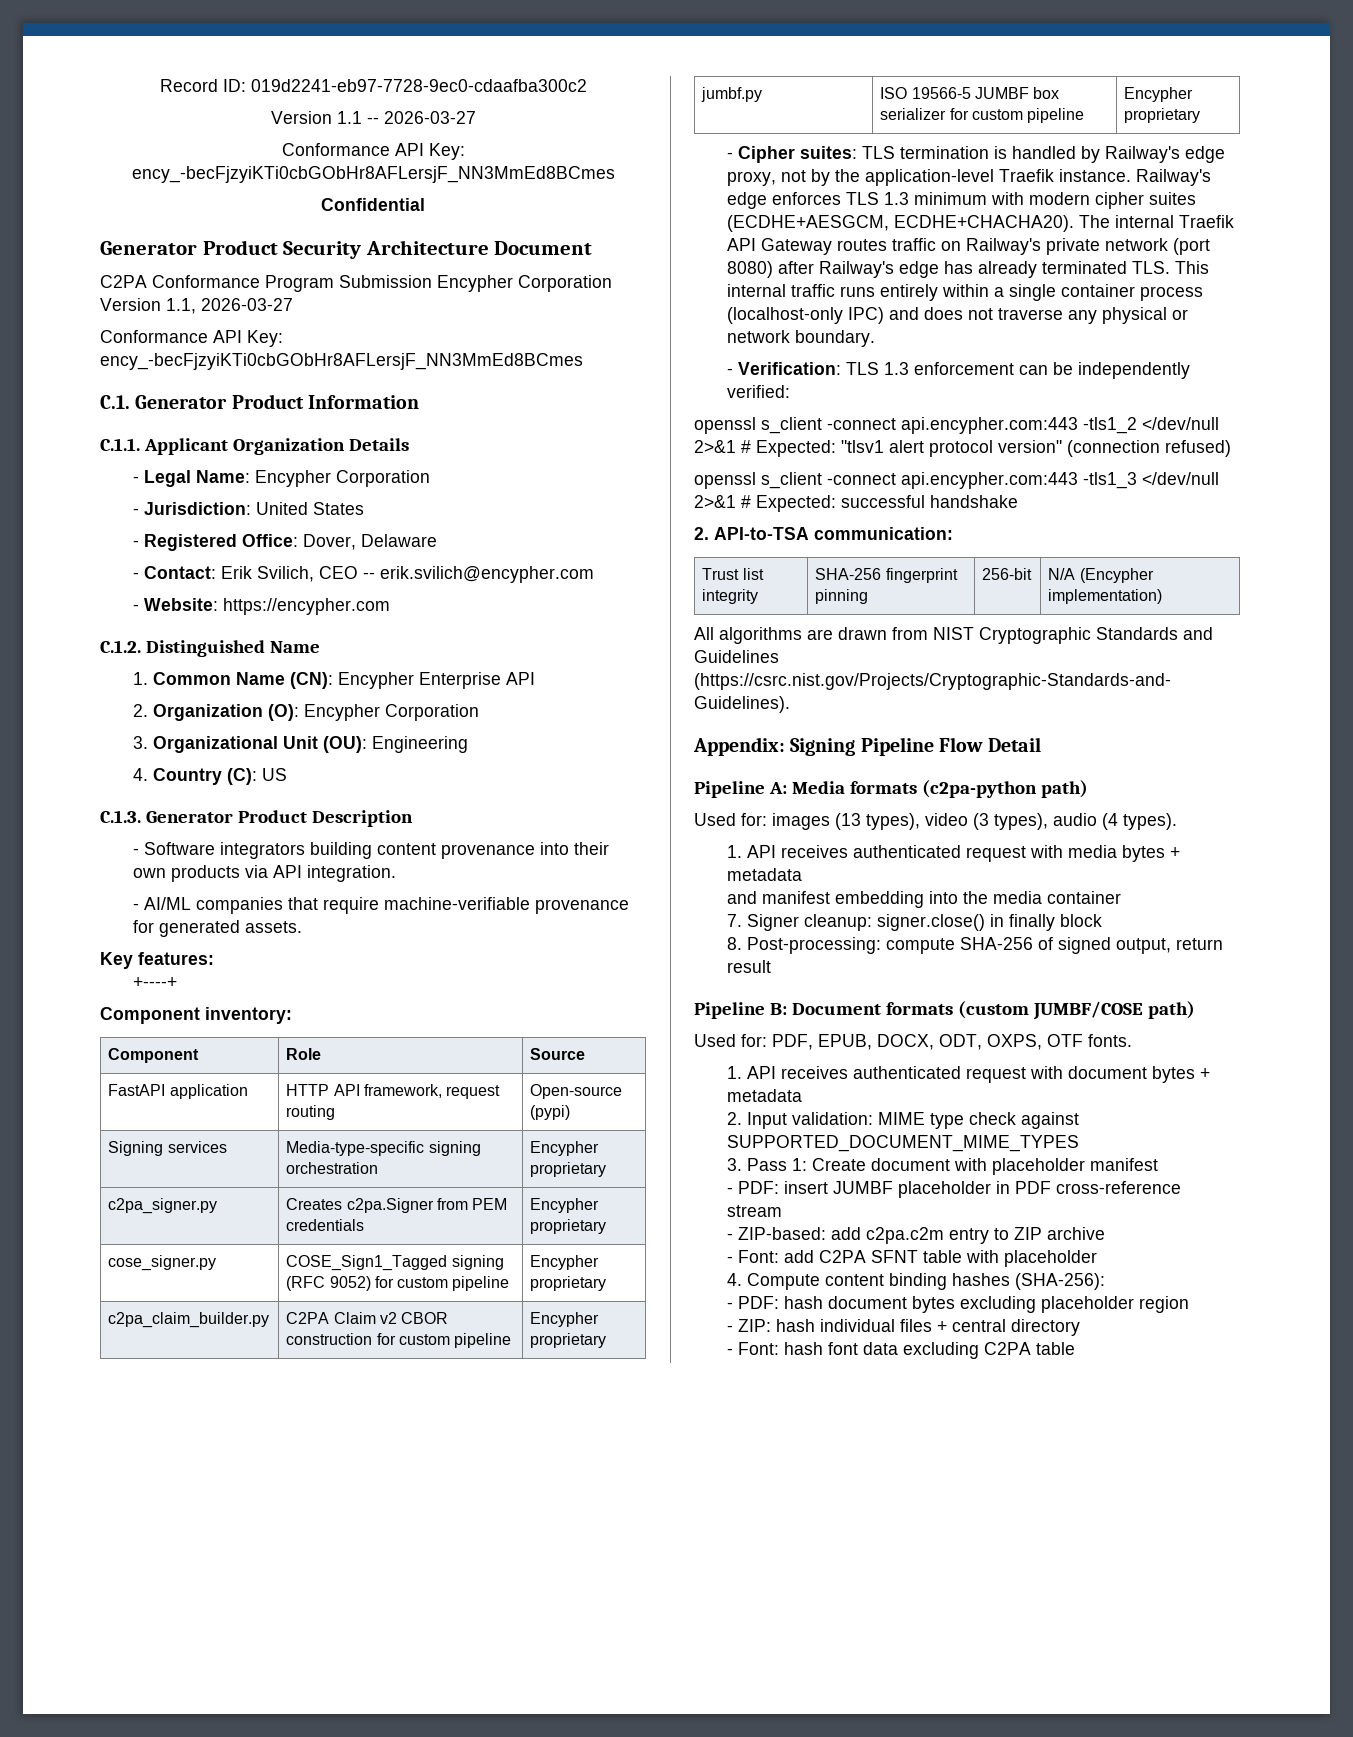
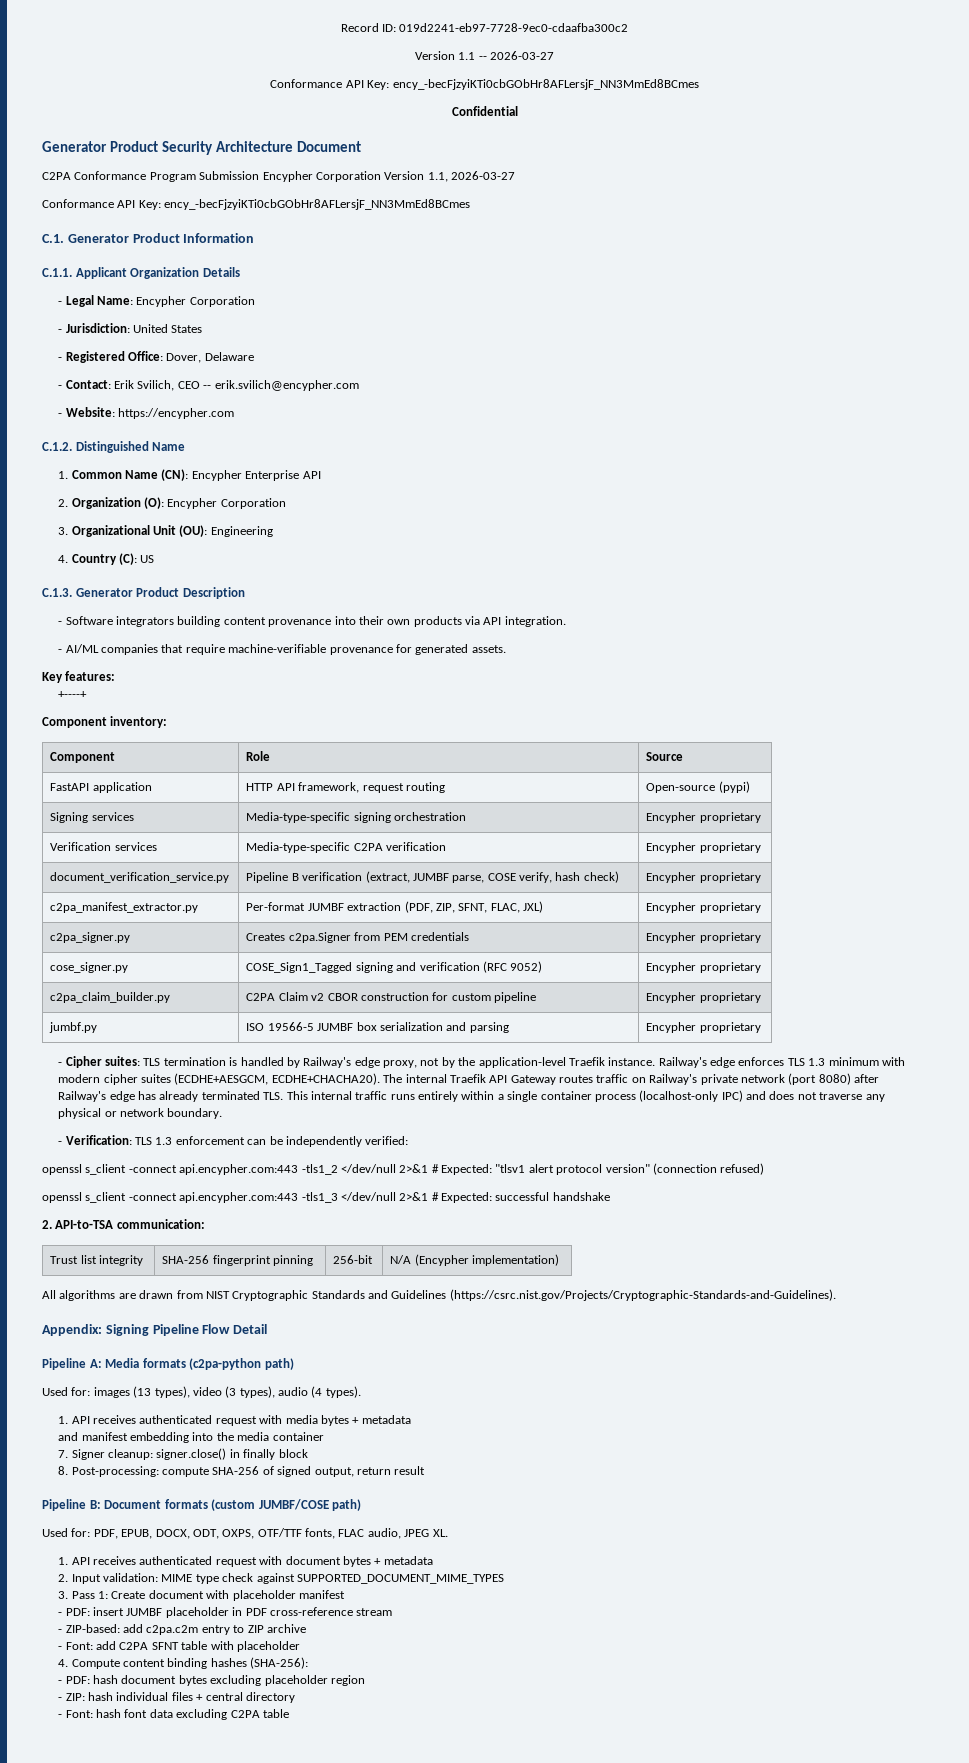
(607, 1169) none -> [50,842,157,851] [246,842,447,853] [646,842,761,853] [50,872,230,883] [246,871,619,883] [646,872,761,883] [50,902,199,913] [246,901,544,913] [646,902,761,913] // Verification services | Media-type-specific C2PA verification | Encypher proprietary // document_verification_service.py | Pipeline B verification (extract, JUMBF parse, COSE verify, hash check) | Encypher proprietary // c2pa_manifest_extractor.py | Per-format JUMBF extraction (PDF, ZIP, SFNT, FLAC, JXL) | Encypher proprietary
(504, 1262) none -> [396,962,480,971] and verification
[374,1276,510,1291] for custom pipeline -> (543, 967) none
[880,108,1085,123] serializer for custom pipeline -> [379,1022,509,1033] serialization and parsing
[1047,1034,1132,1047] OTF fonts. -> [257,1528,448,1539] OTF/TTF fonts, FLAC audio, JPEG XL.

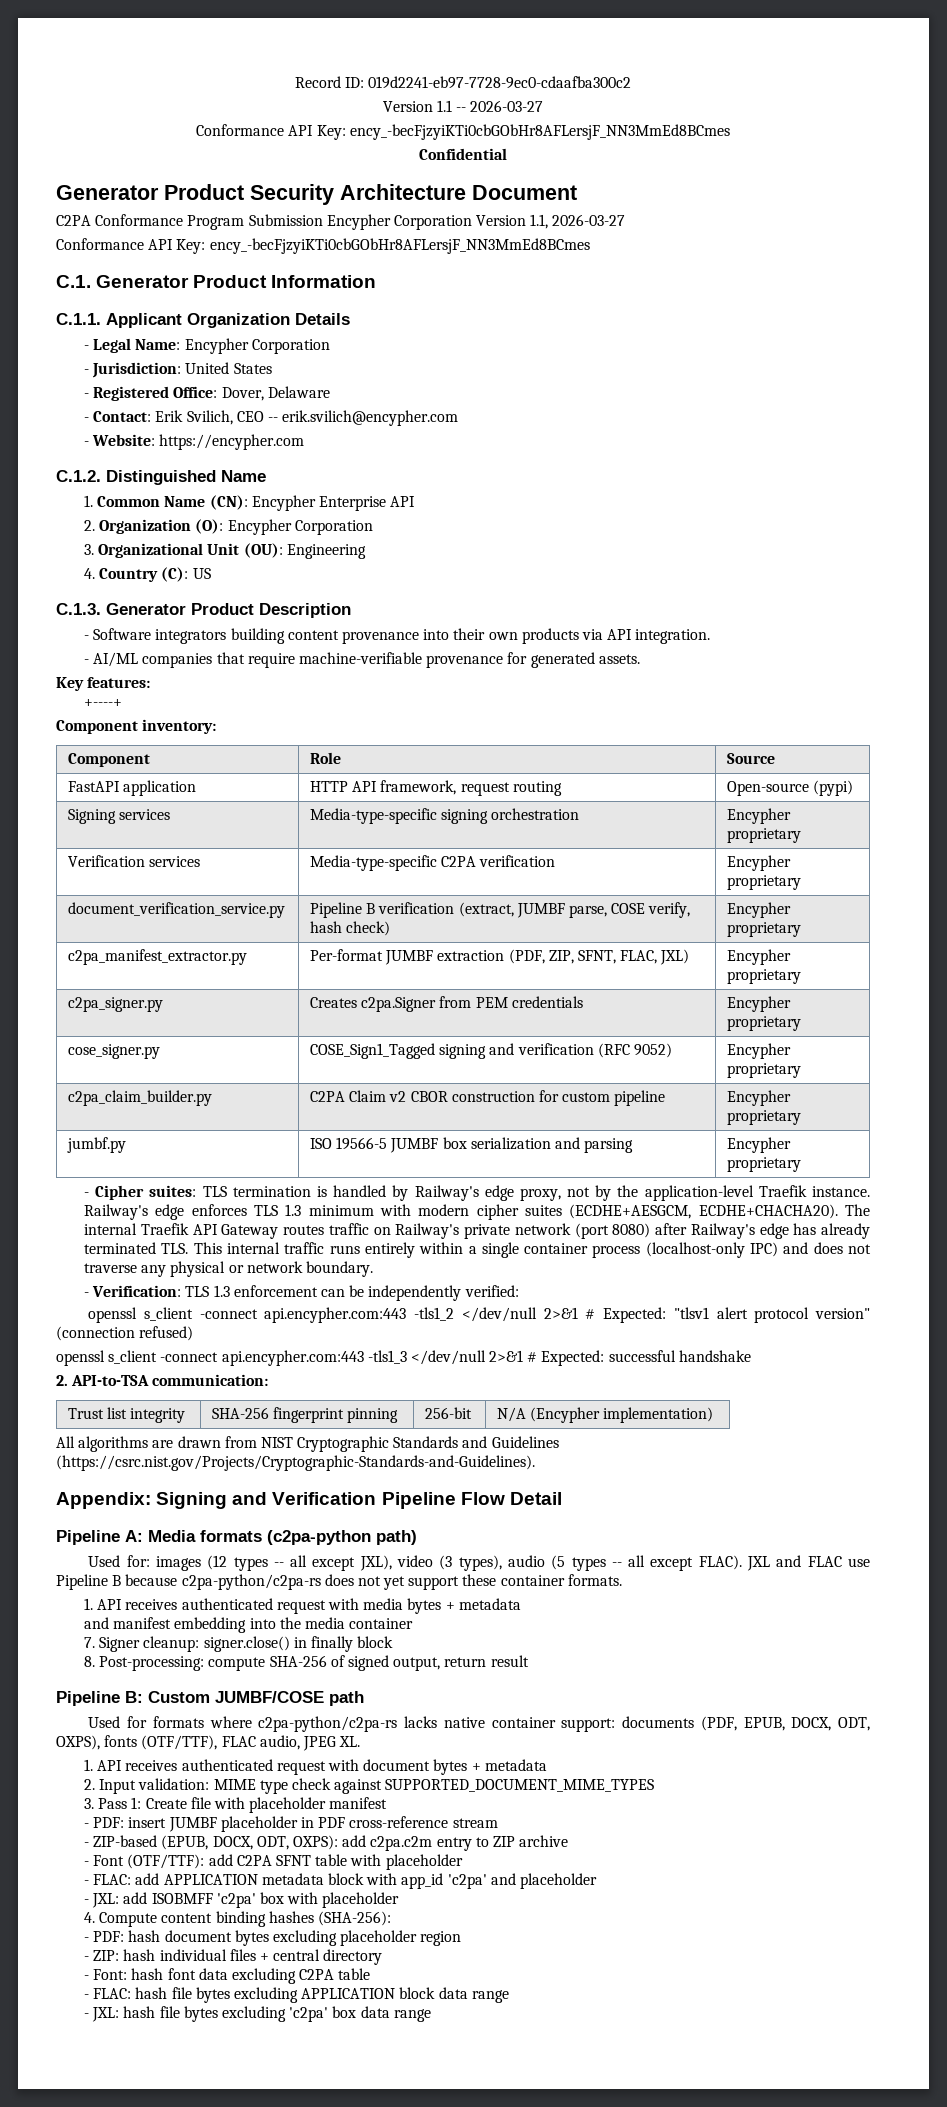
(149, 1330) none -> [232,1492,377,1505] and Verification
[133,1386,361,1398] (13 types), video (3 types), audio (4 types). -> [207,1555,870,1571] [56,1574,622,1590] (12 types -- all except JXL), video (3 types), audio (5 types -- all except FLAC). JXL and FLAC use Pipeline B because c2pa-python/c2pa-rs does not yet support these container formats.
[104,1499,362,1511] [42,1528,335,1539] Document formats (custom JUMBF/COSE path) // Used for: PDF, EPUB, DOCX, ODT, OXPS, OTF/TTF fonts, -> [148,1691,364,1706] [88,1716,870,1732] [56,1735,218,1750] Custom JUMBF/COSE path // Used for formats where c2pa-python/c2pa-rs lacks native container support: documents (PDF, EPUB, DOCX, ODT, OXPS), fonts (OTF/TTF),
[148,1590,204,1599] document -> [190,1797,211,1809] file
[65,1624,120,1633] ZIP-based: -> [93,1835,339,1850] ZIP-based (EPUB, DOCX, ODT, OXPS):
[65,1642,93,1650] Font: -> [93,1854,205,1869] Font (OTF/TTF):
(300, 1646) none -> [84,1873,597,1889] [84,1892,400,1908] // - FLAC: add APPLICATION metadata block with app_id 'c2pa' and placeholder // - JXL: add ISOBMFF 'c2pa' box with placeholder
(289, 1713) none -> [84,1987,509,2003] [84,2006,431,2022] // - FLAC: hash file bytes excluding APPLICATION block data range // - JXL: hash file bytes excluding 'c2pa' box data range

